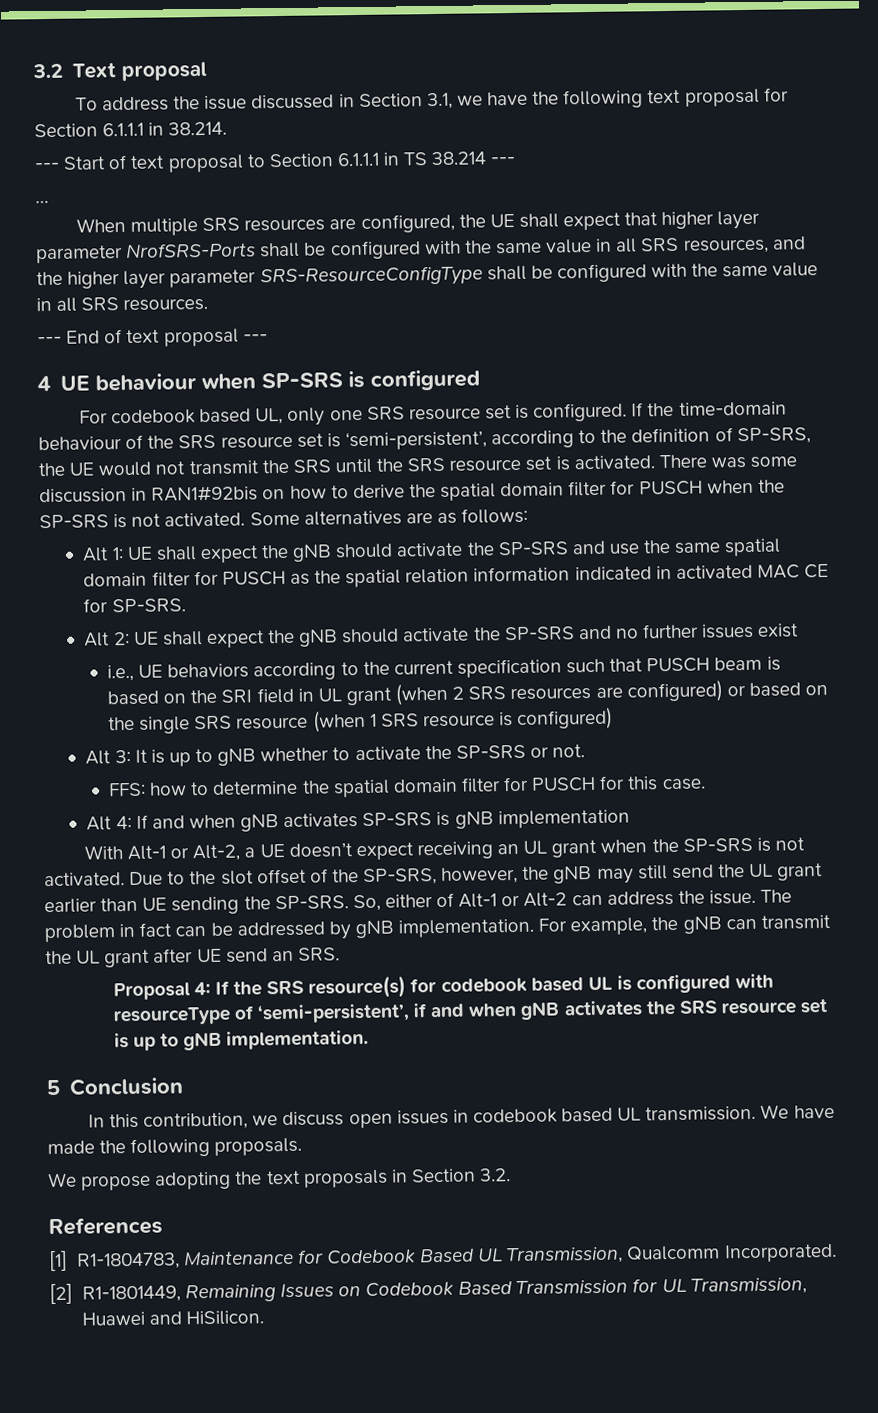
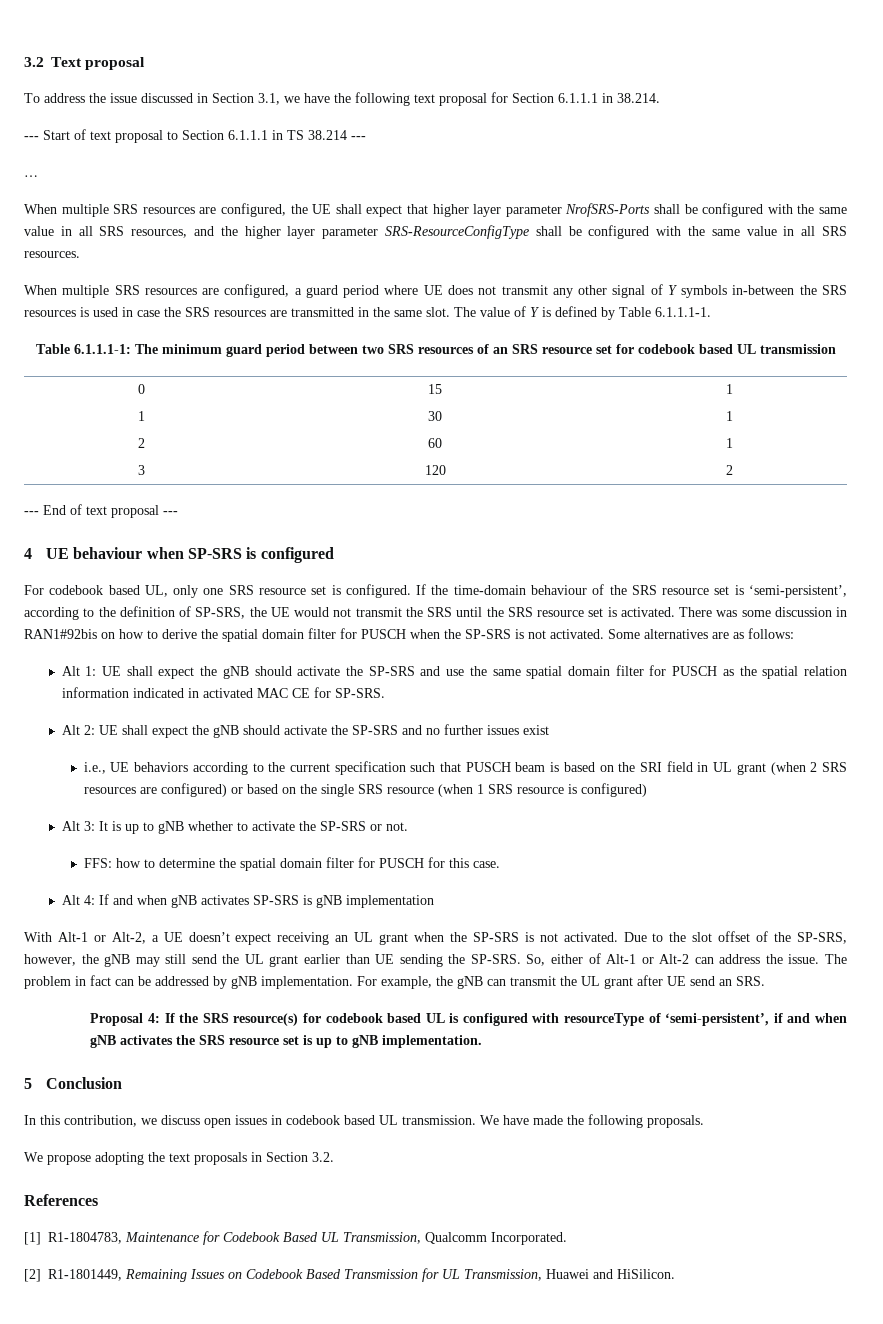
(209, 304) none -> [24,284,847,298] [24,306,711,320] [35,344,836,357] [137,384,145,394] [428,384,442,394] [726,384,733,394] [137,411,145,421] [428,411,442,421] [726,411,733,421] [137,438,145,448] [428,438,442,448] [726,438,733,448] [137,465,145,475] [424,465,446,475] [726,465,733,475] // When multiple SRS resources are configured, a guard period where UE does not transmit any other signal of Y symbols in-between the SRS resources is used in case the SRS resources are transmitted in the same slot. The value of Y is defined by Table 6.1.1.1-1. // Table 6.1.1.1-1: The minimum guard period between two SRS resources of an SRS resource set for codebook based UL transmission // 0 | 15 | 1 // 1 | 30 | 1 // 2 | 60 | 1 // 3 | 120 | 2

